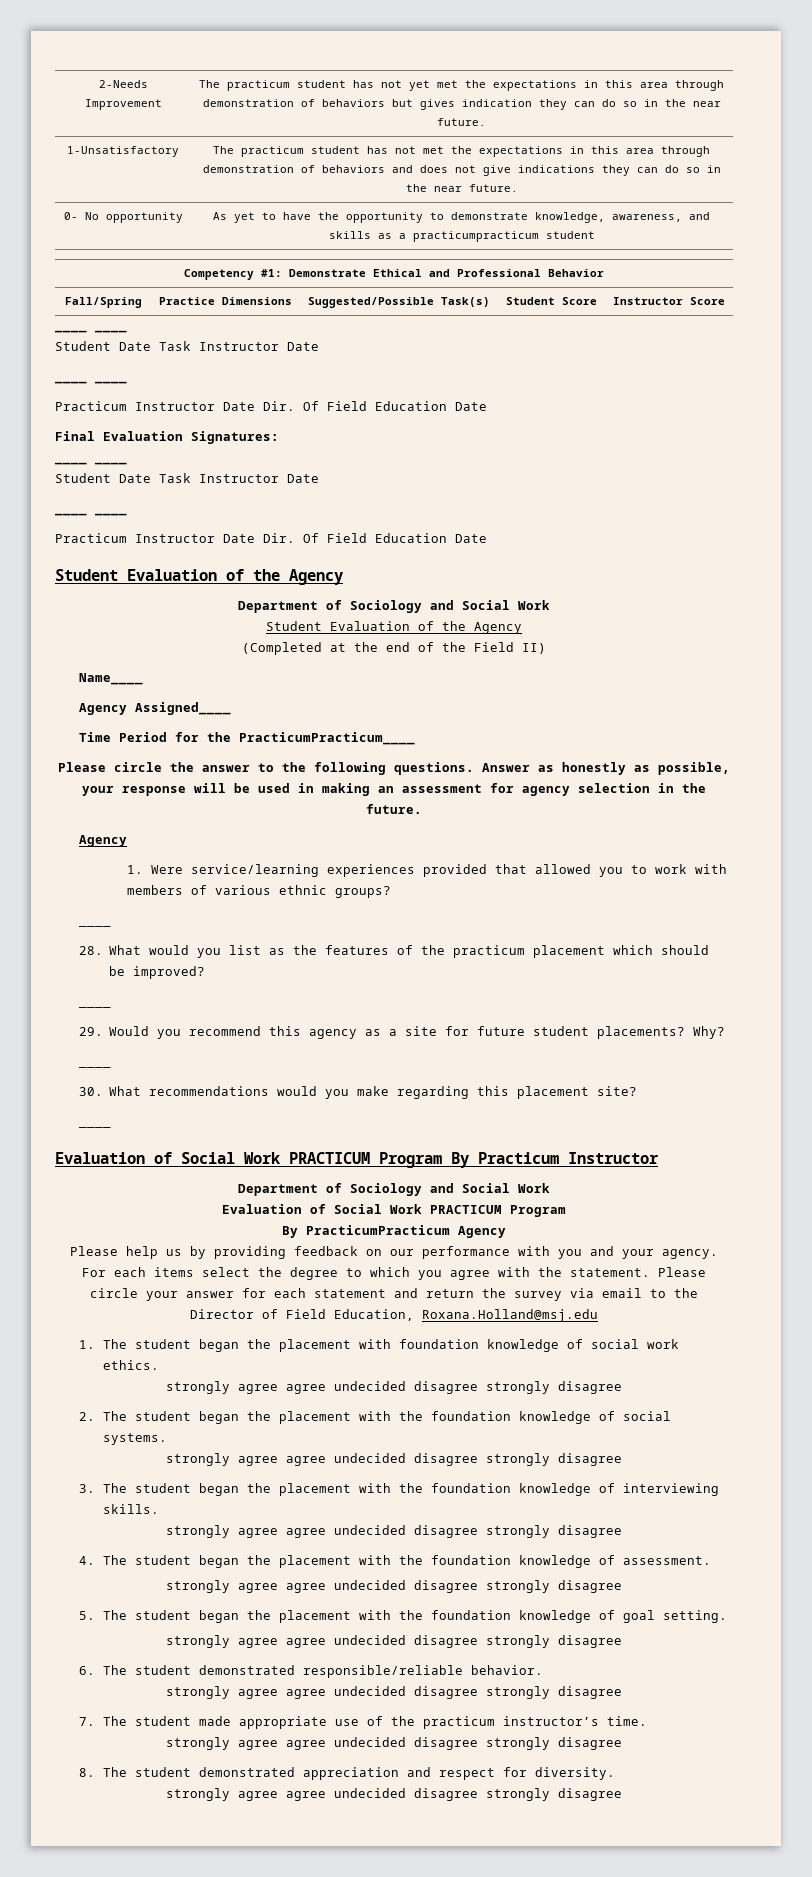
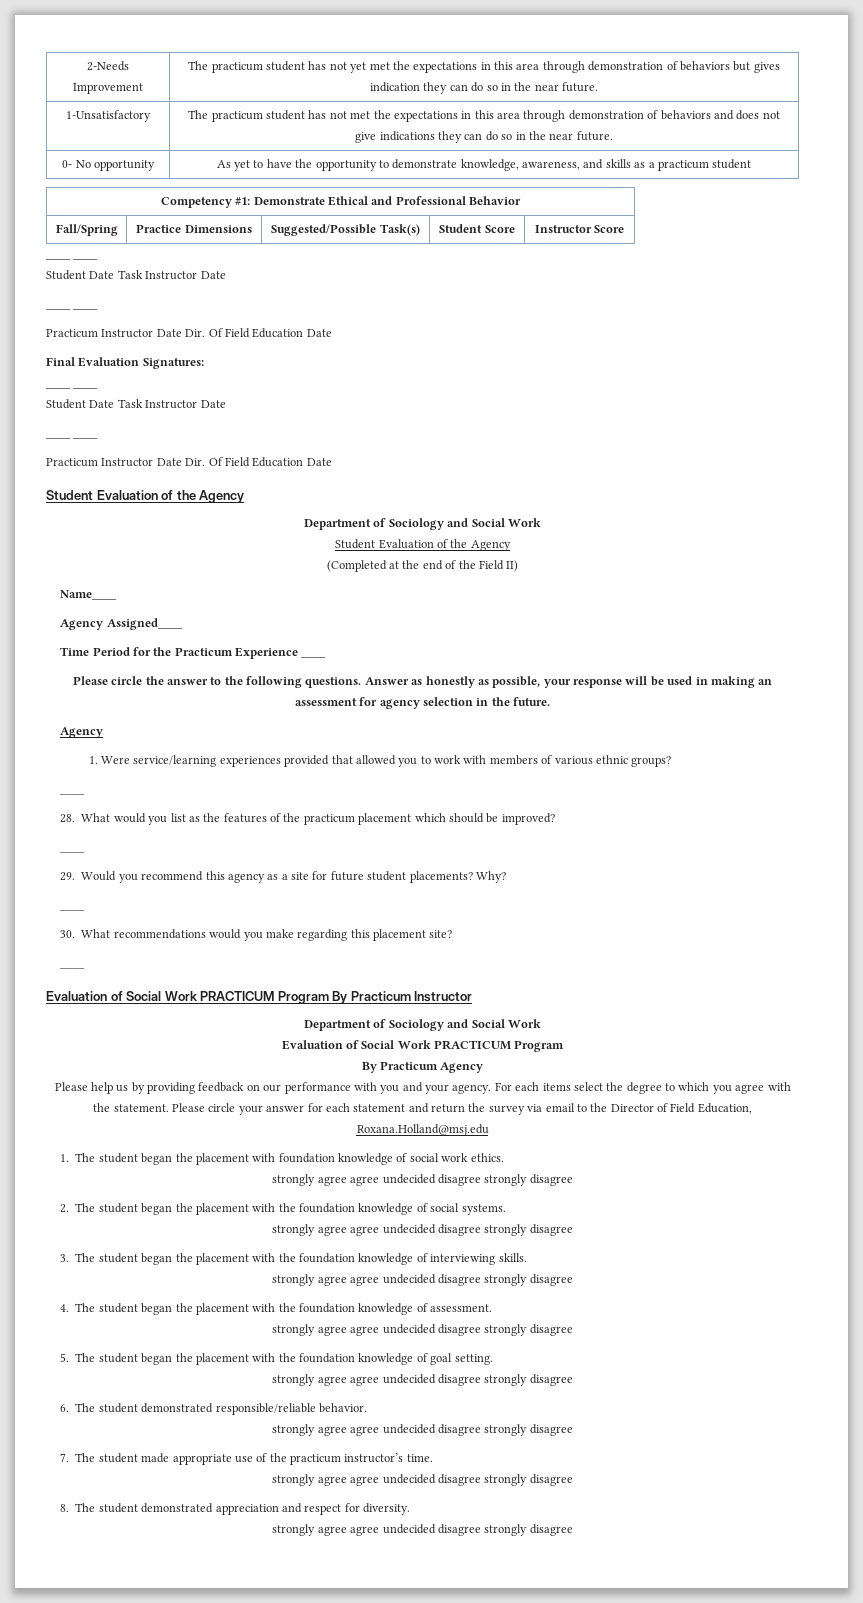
[412,231,539,242] practicumpracticum -> [657,160,709,171] practicum
[239,732,416,745] PracticumPracticum____ -> [174,647,327,659] Practicum Experience ____
[306,1225,450,1235] PracticumPracticum -> [380,1061,438,1070] Practicum

